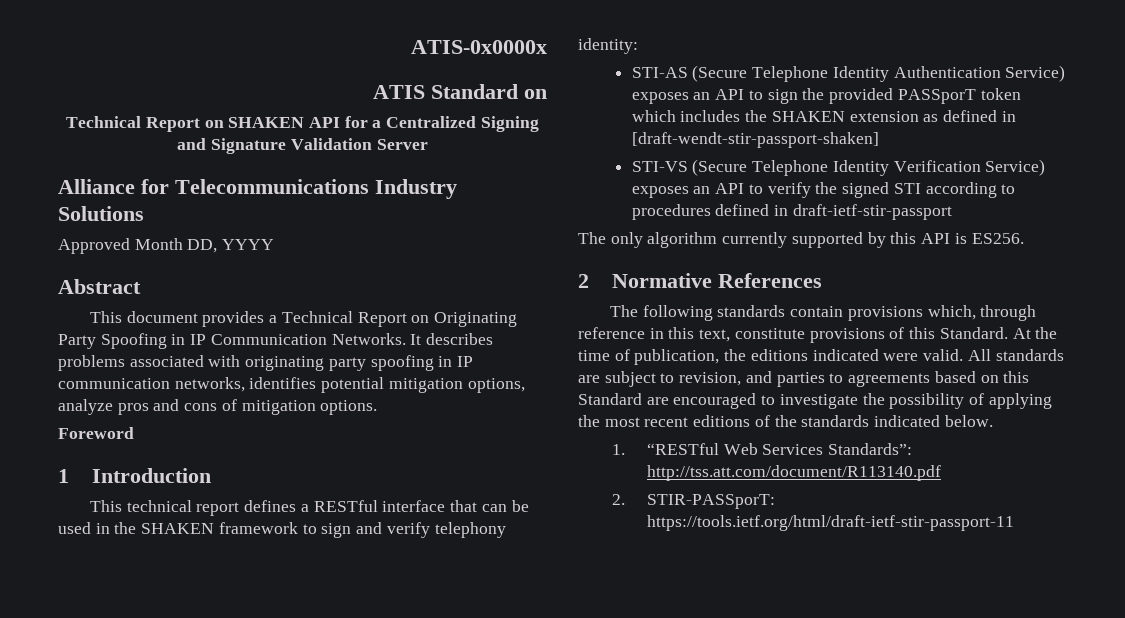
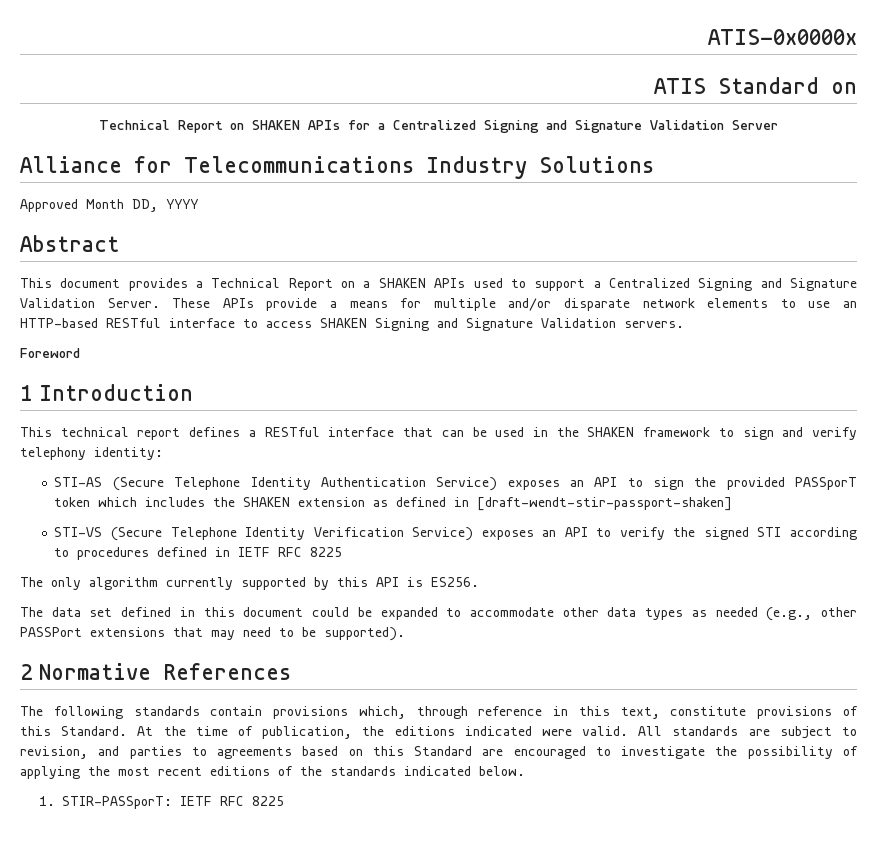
[309,117,340,128] API -> [308,120,340,130] APIs
[434,312,518,327] [58,333,494,349] [58,355,474,371] [58,377,525,393] [58,399,378,415] Originating Party Spoofing in IP Communication Networks. It describes problems associated with originating party spoofing in IP communication networks, identifies potential mitigation options, analyze pros and cons of mitigation options. -> [363,278,858,291] [20,298,858,311] [20,318,684,331] a SHAKEN APIs used to support a Centralized Signing and Signature Validation Server. These APIs provide a means for multiple and/or disparate network elements to use an HTTP-based RESTful interface to access SHAKEN Signing and Signature Validation servers.
[792,204,952,220] draft-ietf-stir-passport -> [238,547,343,557] IETF RFC 8225
(1024, 238) none -> [20,607,857,621] [20,627,405,641] // The data set defined in this document could be expanded to accommodate other data types as needed (e.g., other PASSPort extensions that may need to be supported).
[646,443,913,455] [646,465,941,481] [612,494,775,509] [646,515,1014,531] “RESTful Web Services Standards”: http://tss.att.com/document/R113140.pdf // 2. STIR-PASSporT: https://tools.ietf.org/html/draft-ietf-stir-passport-11 -> [62,796,285,809] STIR-PASSporT: IETF RFC 8225

